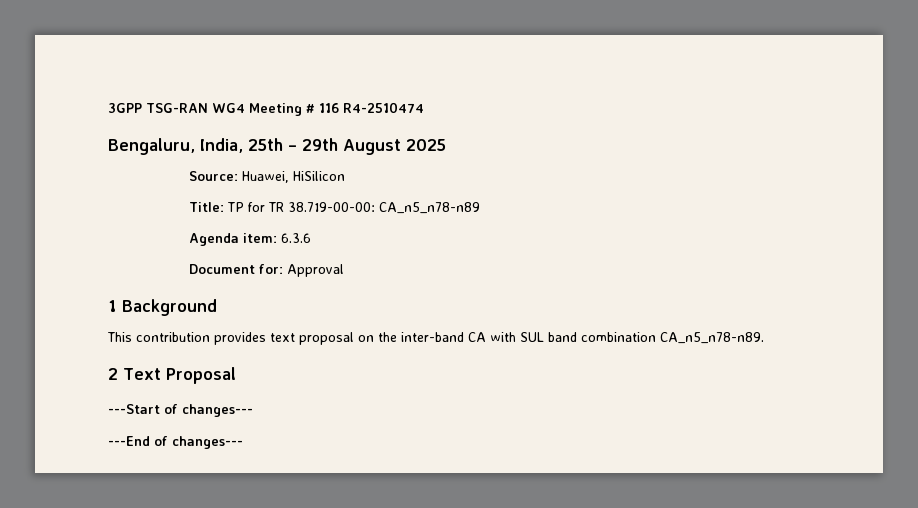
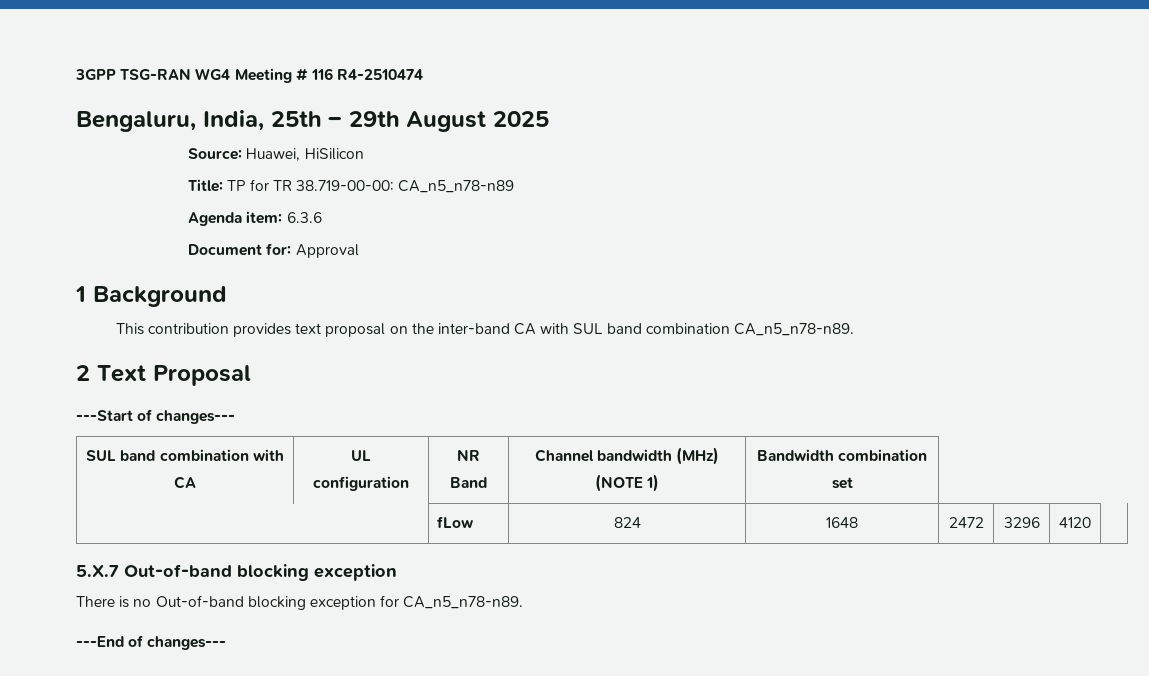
(253, 410) none -> [86,449,284,461] [174,476,196,489] [351,450,371,461] [313,476,409,491] [457,450,480,461] [450,477,487,488] [534,447,720,465] [594,474,660,492] [756,449,928,461] [831,477,853,489] [437,516,474,528] [613,517,641,528] [826,517,858,528] [948,517,984,528] [1003,517,1040,528] [1059,517,1091,528] [76,564,397,581] [76,595,524,610] // SUL band combination with CA | UL configuration | NR Band | Channel bandwidth (MHz) (NOTE 1) | Bandwidth combination set // | fLow | 824 | 1648 | 2472 | 3296 | 4120 | // 5.X.7 Out-of-band blocking exception // There is no Out-of-band blocking exception for CA_n5_n78-n89.

